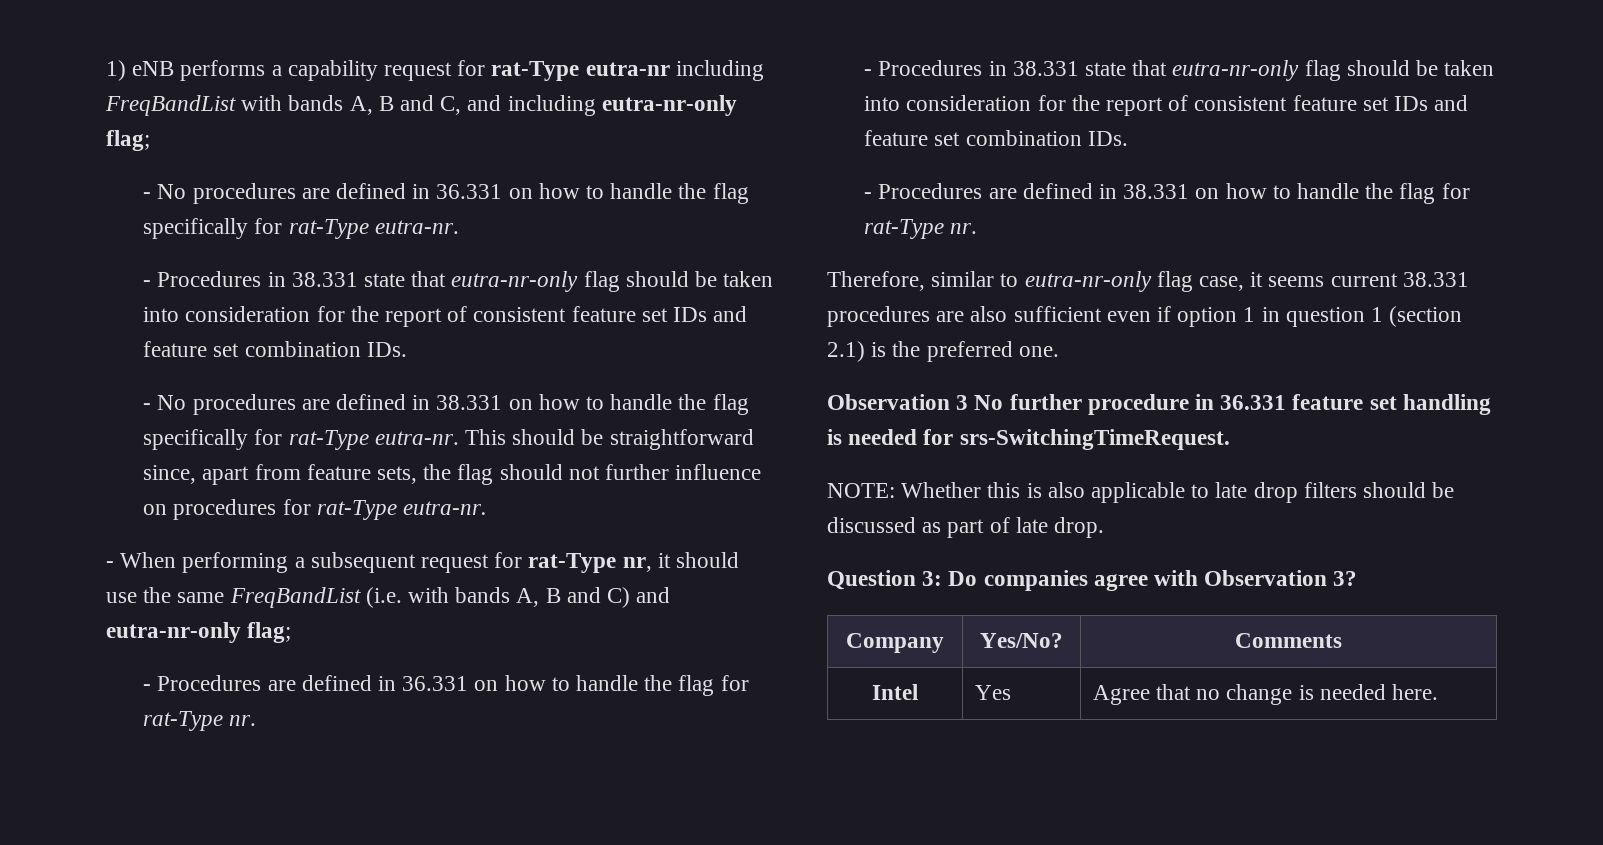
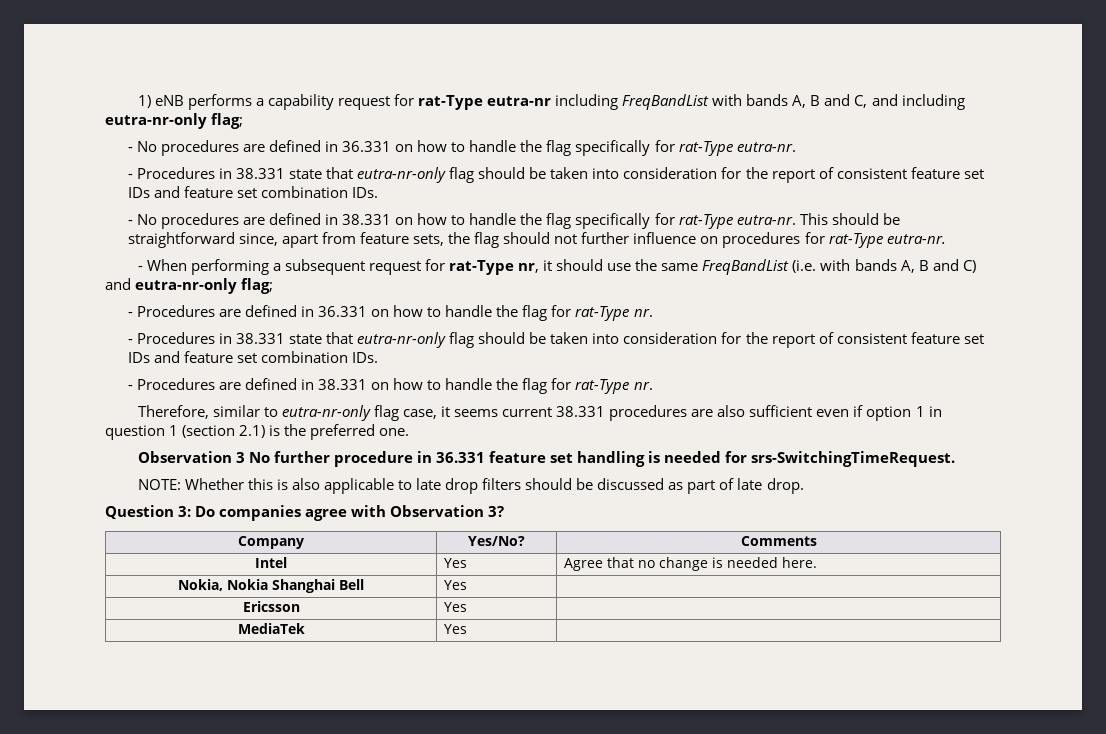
(1439, 692) none -> [178,579,364,593] [443,580,467,590] [242,601,300,612] [443,602,467,612] [237,623,305,634] [443,624,467,634] // Nokia, Nokia Shanghai Bell | Yes | // Ericsson | Yes | // MediaTek | Yes |

